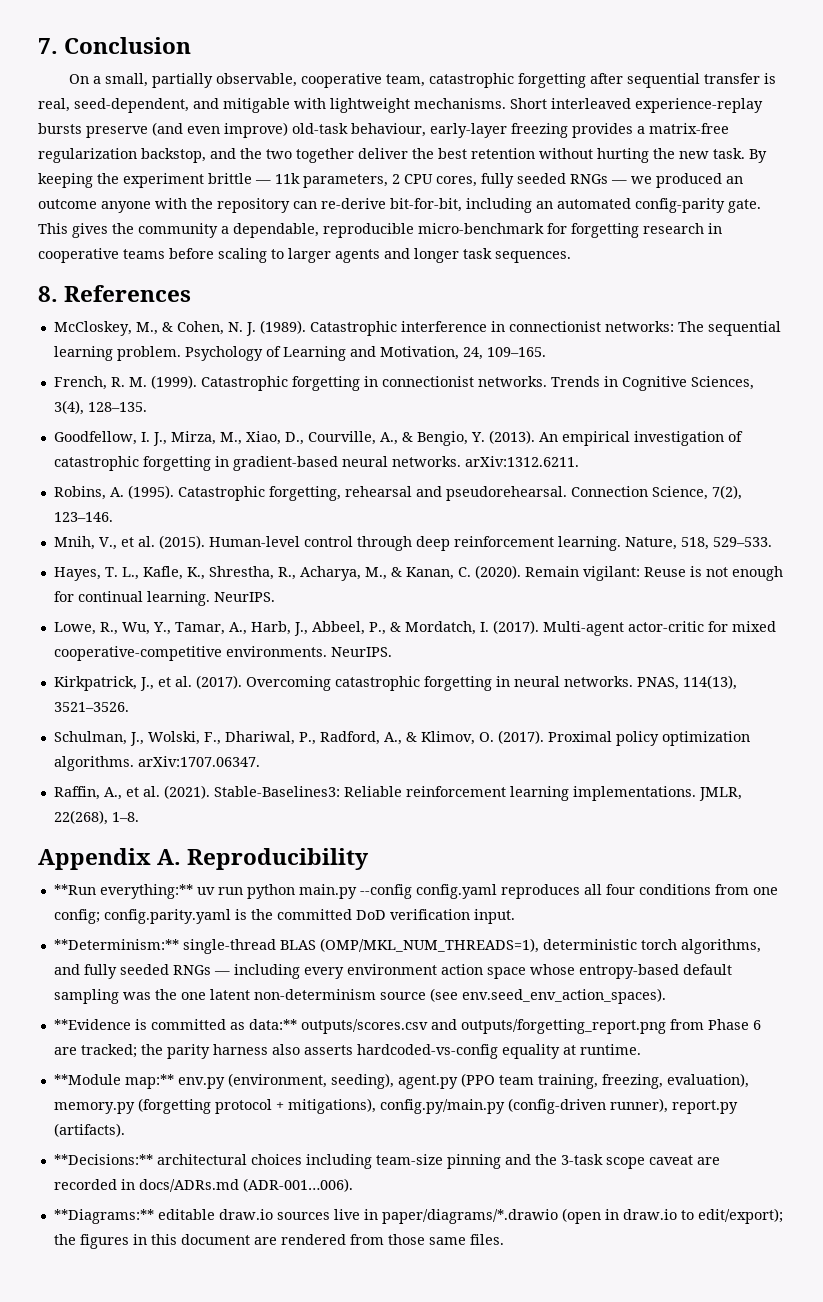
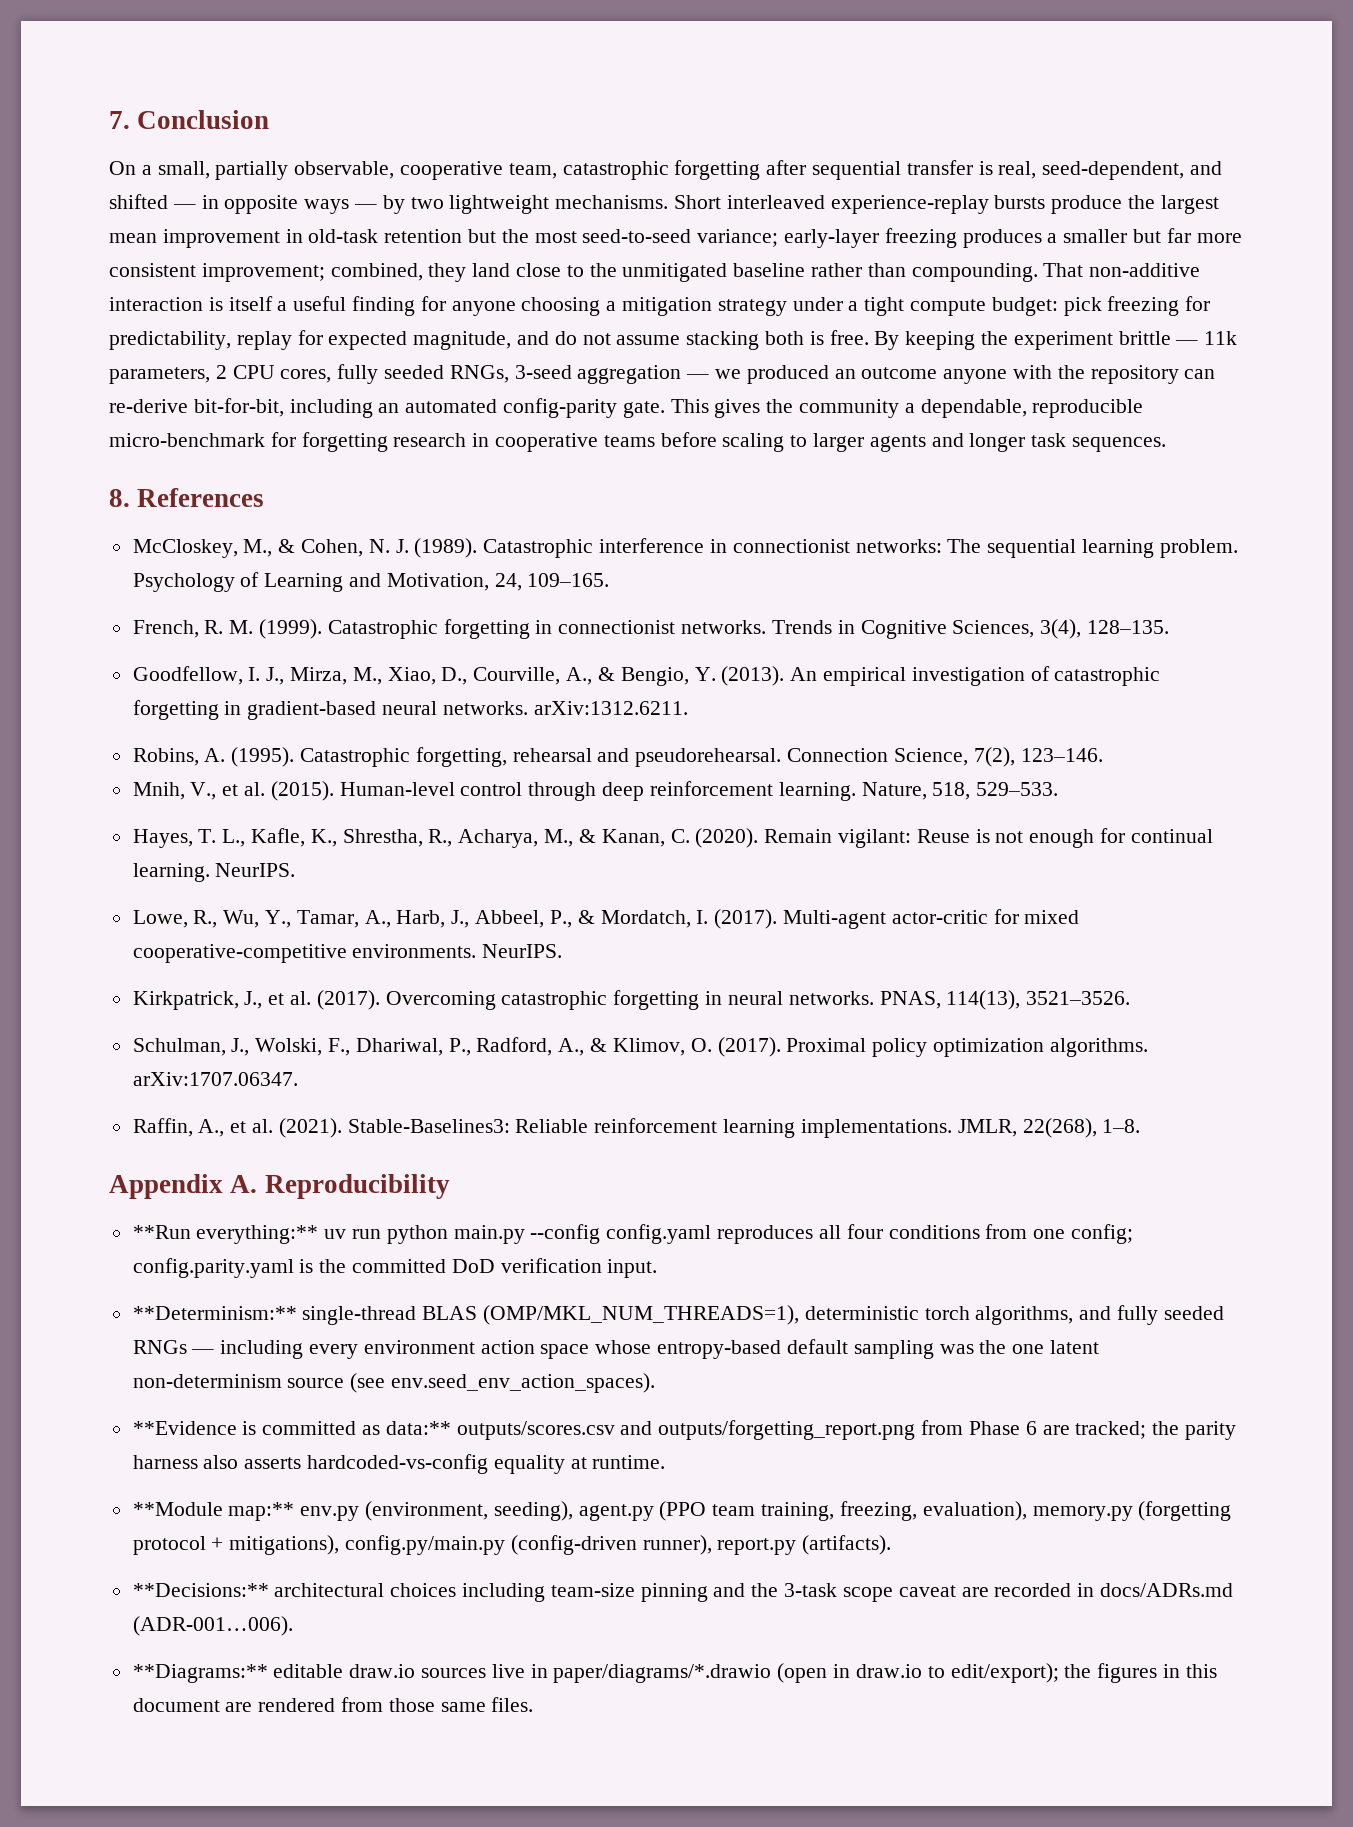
[223,98,326,113] mitigable with -> [109,194,444,214] shifted — in opposite ways — by two
[86,122,729,138] [38,148,745,163] preserve (and even improve) old-task behaviour, early-layer freezing provides a matrix-free regularization backstop, and the two together deliver the best retention without hurting the new task. -> [1051,195,1219,214] [109,228,1242,248] [109,263,1201,282] [109,296,1211,316] [109,330,869,350] produce the largest mean improvement in old-task retention but the most seed-to-seed variance; early-layer freezing produces a smaller but far more consistent improvement; combined, they land close to the unmitigated baseline rather than compounding. That non-additive interaction is itself a useful finding for anyone choosing a mitigation strategy under a tight compute budget: pick freezing for predictability, replay for expected magnitude, and do not assume stacking both is free.
[570,174,608,184] RNGs -> [449,365,682,384] RNGs, 3-seed aggregation

